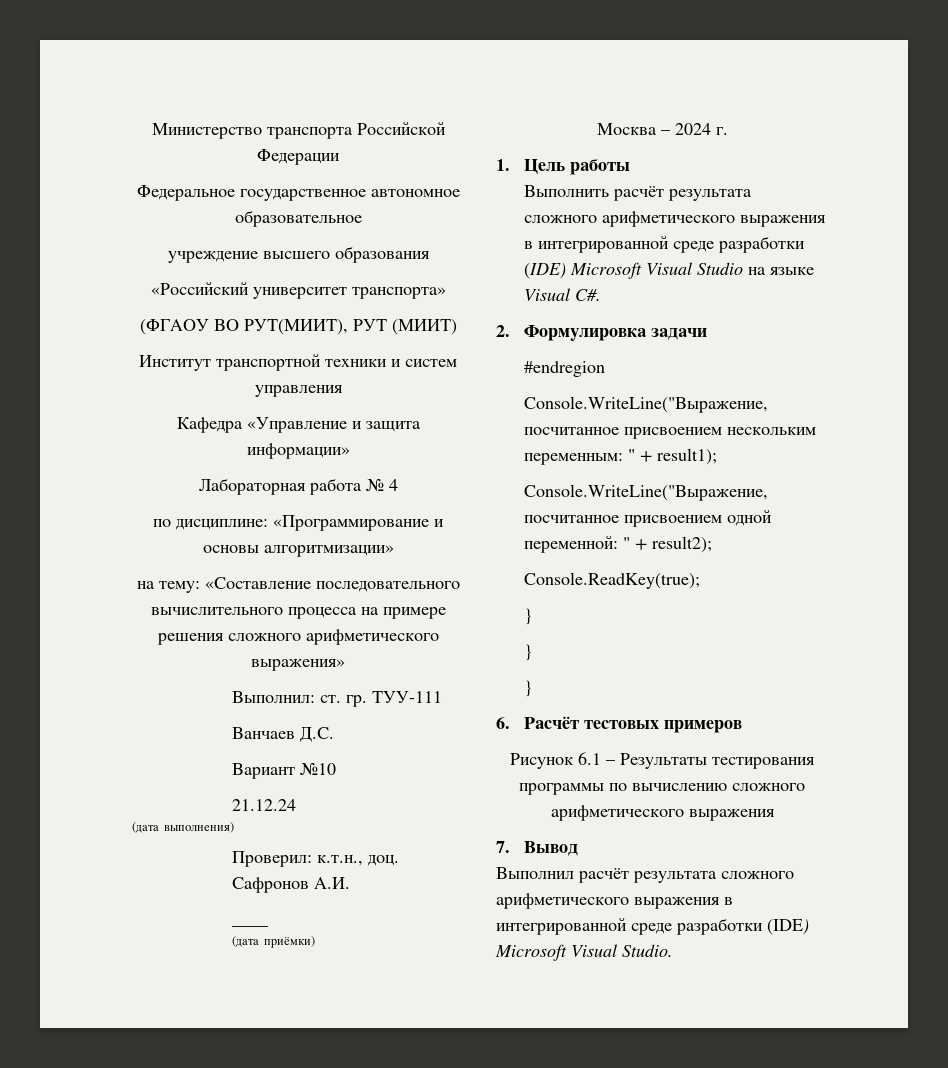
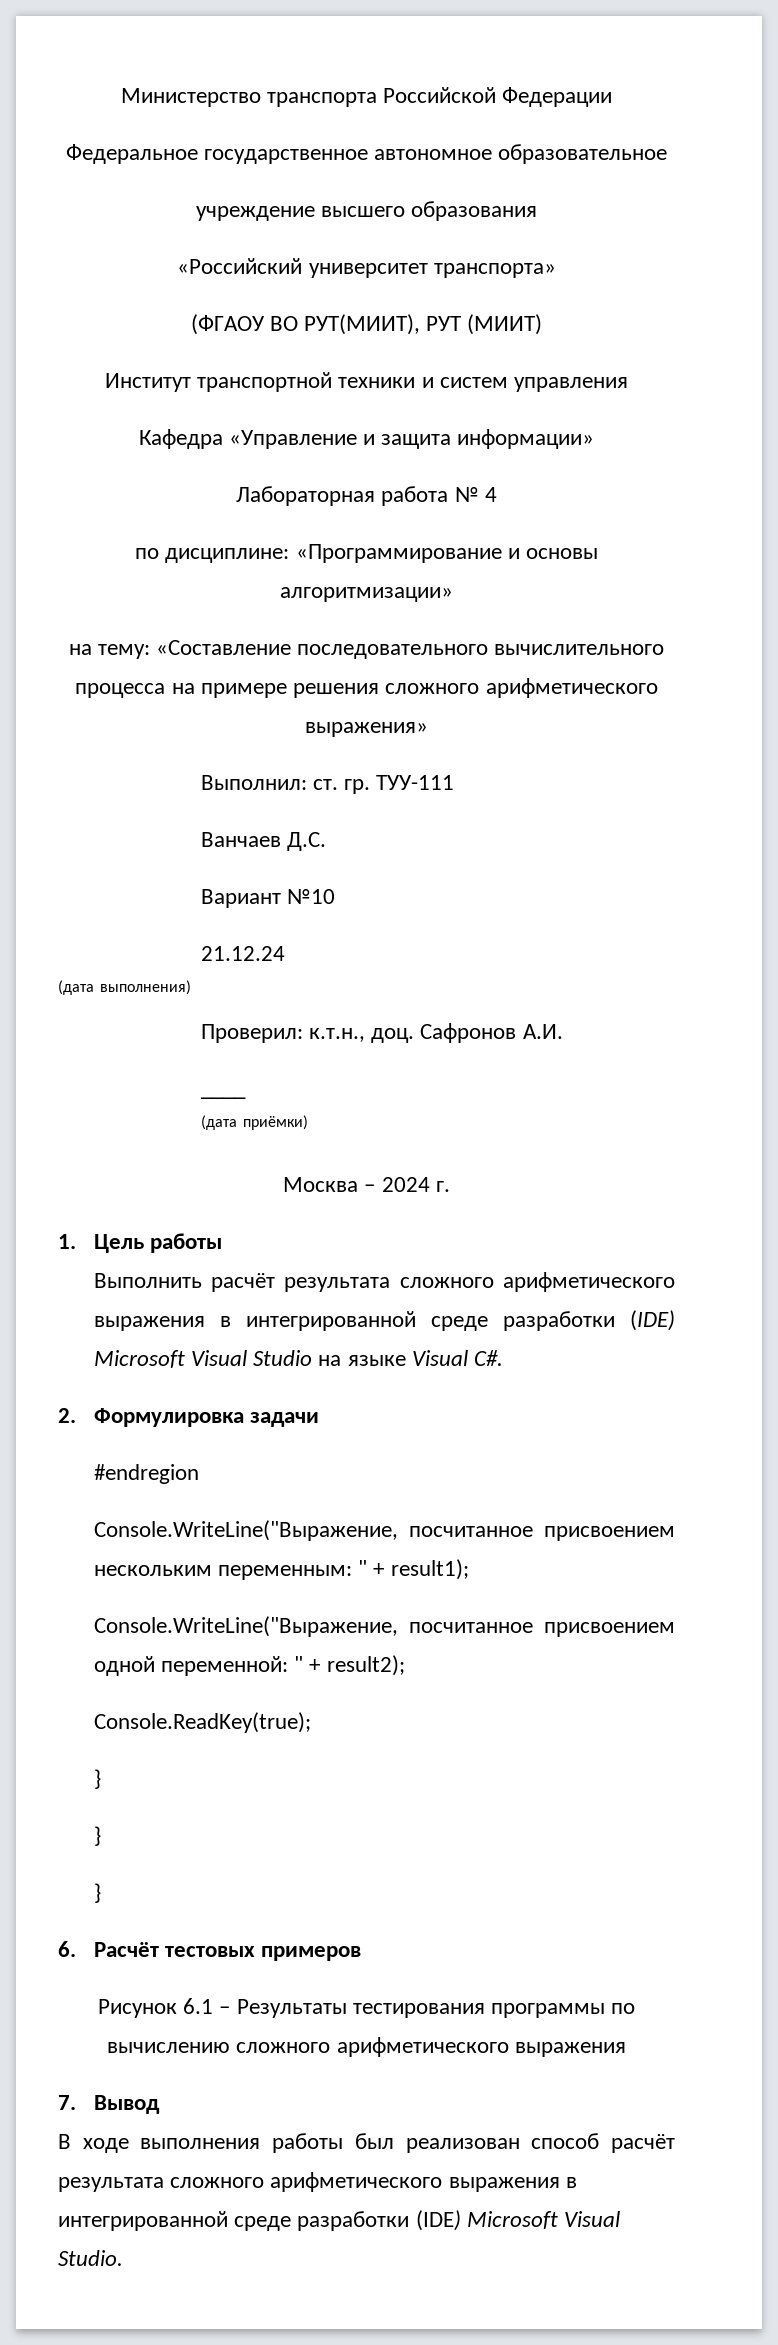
[496,867,574,879] Выполнил -> [58,2133,600,2153] В ходе выполнения работы был реализован способ

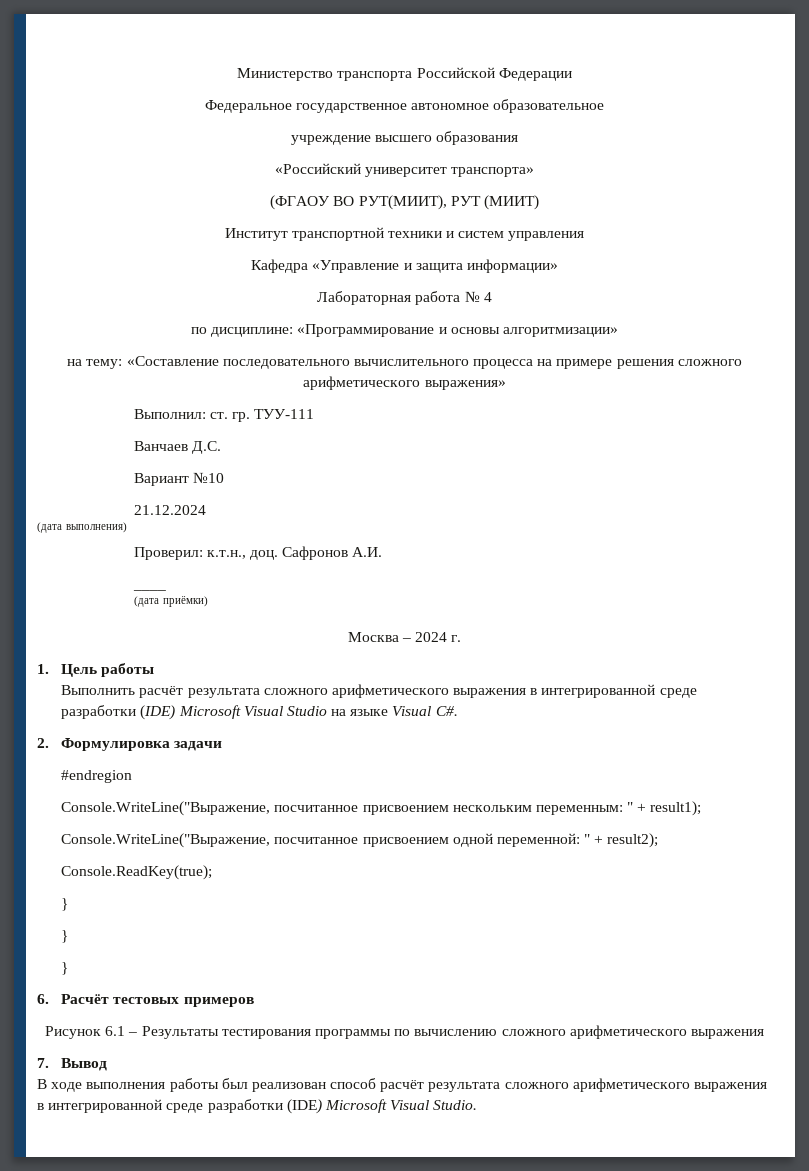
[200,946,285,961] 21.12.24 -> [133,505,206,515] 21.12.2024

